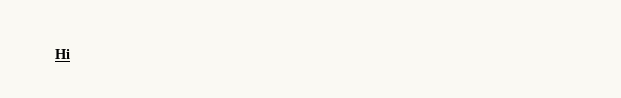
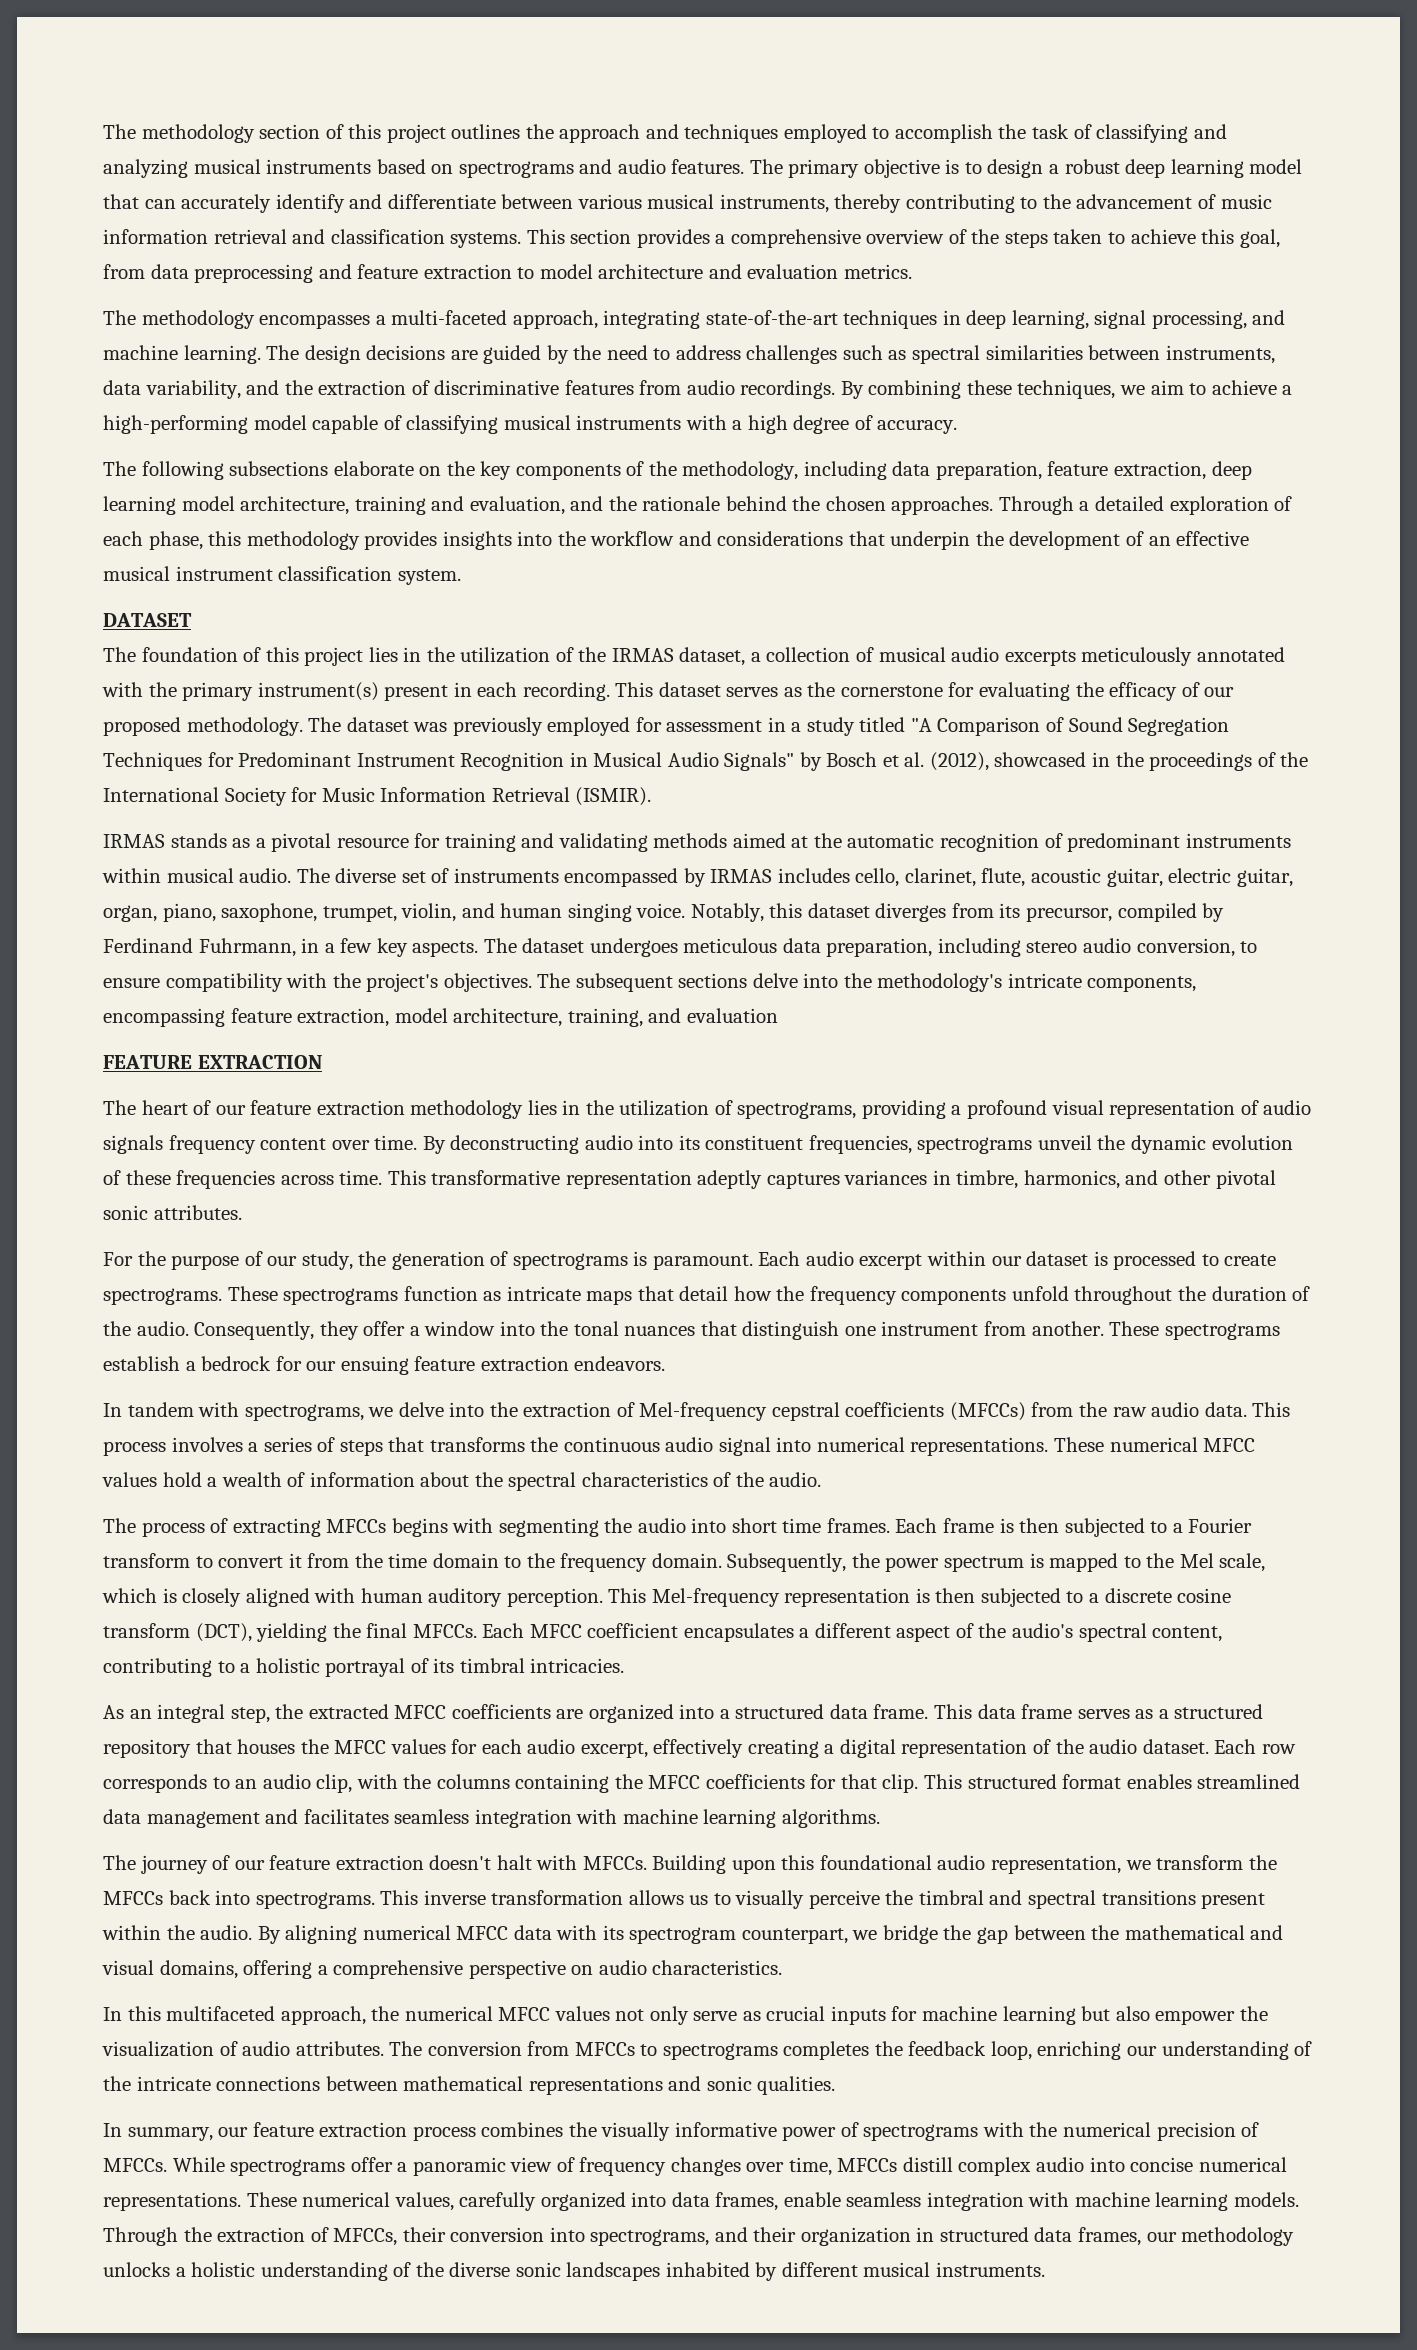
[55,49,70,59] Hi -> [103,124,1227,143] [103,159,1303,178] [103,194,1272,213] [103,229,1280,248] [103,264,912,283] [103,310,1286,329] [103,345,1275,364] [103,380,1293,399] [103,415,958,434] [103,461,1252,480] [103,496,1293,515] [103,531,1250,550] [103,566,461,585] [103,613,192,627] [103,647,1285,666] [102,682,1235,701] [103,717,1230,736] [103,752,1309,771] [103,787,652,806] [103,833,1291,852] [102,868,1293,887] [103,903,1225,922] [103,938,1258,957] [103,973,1197,992] [103,1008,778,1027] [103,1055,322,1069] [103,1100,1312,1119] [103,1135,1293,1154] [103,1170,1276,1189] [103,1205,242,1220] [103,1251,1277,1270] [103,1286,1311,1305] [103,1321,1280,1340] [103,1356,666,1375] [103,1402,1291,1421] [103,1437,1256,1456] [102,1472,822,1491] [103,1518,1253,1537] [103,1553,1266,1572] [102,1588,1232,1607] [103,1623,1223,1642] [103,1658,625,1677] [103,1704,1264,1723] [103,1739,1296,1758] [103,1774,1301,1793] [103,1809,880,1828] [103,1855,1277,1874] [103,1890,1266,1909] [102,1925,1284,1944] [102,1960,783,1979] [103,2006,1268,2025] [102,2041,1313,2060] [103,2076,836,2095] [103,2122,1260,2141] [103,2157,1287,2176] [103,2192,1300,2211] [103,2227,1295,2246] [103,2262,1045,2281] The methodology section of this project outlines the approach and techniques employed to accomplish the task of classifying and analyzing musical instruments based on spectrograms and audio features. The primary objective is to design a robust deep learning model that can accurately identify and differentiate between various musical instruments, thereby contributing to the advancement of music information retrieval and classification systems. This section provides a comprehensive overview of the steps taken to achieve this goal, from data preprocessing and feature extraction to model architecture and evaluation metrics. // The methodology encompasses a multi-faceted approach, integrating state-of-the-art techniques in deep learning, signal processing, and machine learning. The design decisions are guided by the need to address challenges such as spectral similarities between instruments, data variability, and the extraction of discriminative features from audio recordings. By combining these techniques, we aim to achieve a high-performing model capable of classifying musical instruments with a high degree of accuracy. // The following subsections elaborate on the key components of the methodology, including data preparation, feature extraction, deep learning model architecture, training and evaluation, and the rationale behind the chosen approaches. Through a detailed exploration of each phase, this methodology provides insights into the workflow and considerations that underpin the development of an effective musical instrument classification system. // DATASET // The foundation of this project lies in the utilization of the IRMAS dataset, a collection of musical audio excerpts meticulously annotated with the primary instrument(s) present in each recording. This dataset serves as the cornerstone for evaluating the efficacy of our proposed methodology. The dataset was previously employed for assessment in a study titled "A Comparison of Sound Segregation Techniques for Predominant Instrument Recognition in Musical Audio Signals" by Bosch et al. (2012), showcased in the proceedings of the International Society for Music Information Retrieval (ISMIR). // IRMAS stands as a pivotal resource for training and validating methods aimed at the automatic recognition of predominant instruments within musical audio. The diverse set of instruments encompassed by IRMAS includes cello, clarinet, flute, acoustic guitar, electric guitar, organ, piano, saxophone, trumpet, violin, and human singing voice. Notably, this dataset diverges from its precursor, compiled by Ferdinand Fuhrmann, in a few key aspects. The dataset undergoes meticulous data preparation, including stereo audio conversion, to ensure compatibility with the project's objectives. The subsequent sections delve into the methodology's intricate components, encompassing feature extraction, model architecture, training, and evaluation // FEATURE EXTRACTION // The heart of our feature extraction methodology lies in the utilization of spectrograms, providing a profound visual representation of audio signals frequency content over time. By deconstructing audio into its constituent frequencies, spectrograms unveil the dynamic evolution of these frequencies across time. This transformative representation adeptly captures variances in timbre, harmonics, and other pivotal sonic attributes. // For the purpose of our study, the generation of spectrograms is paramount. Each audio excerpt within our dataset is processed to create spectrograms. These spectrograms function as intricate maps that detail how the frequency components unfold throughout the duration of the audio. Consequently, they offer a window into the tonal nuances that distinguish one instrument from another. These spectrograms establish a bedrock for our ensuing feature extraction endeavors. // In tandem with spectrograms, we delve into the extraction of Mel-frequency cepstral coefficients (MFCCs) from the raw audio data. This process involves a series of steps that transforms the continuous audio signal into numerical representations. These numerical MFCC values hold a wealth of information about the spectral characteristics of the audio. // The process of extracting MFCCs begins with segmenting the audio into short time frames. Each frame is then subjected to a Fourier transform to convert it from the time domain to the frequency domain. Subsequently, the power spectrum is mapped to the Mel scale, which is closely aligned with human auditory perception. This Mel-frequency representation is then subjected to a discrete cosine transform (DCT), yielding the final MFCCs. Each MFCC coefficient encapsulates a different aspect of the audio's spectral content, contributing to a holistic portrayal of its timbral intricacies. // As an integral step, the extracted MFCC coefficients are organized into a structured data frame. This data frame serves as a structured repository that houses the MFCC values for each audio excerpt, effectively creating a digital representation of the audio dataset. Each row corresponds to an audio clip, with the columns containing the MFCC coefficients for that clip. This structured format enables streamlined data management and facilitates seamless integration with machine learning algorithms. // The journey of our feature extraction doesn't halt with MFCCs. Building upon this foundational audio representation, we transform the MFCCs back into spectrograms. This inverse transformation allows us to visually perceive the timbral and spectral transitions present within the audio. By aligning numerical MFCC data with its spectrogram counterpart, we bridge the gap between the mathematical and visual domains, offering a comprehensive perspective on audio characteristics. // In this multifaceted approach, the numerical MFCC values not only serve as crucial inputs for machine learning but also empower the visualization of audio attributes. The conversion from MFCCs to spectrograms completes the feedback loop, enriching our understanding of the intricate connections between mathematical representations and sonic qualities. // In summary, our feature extraction process combines the visually informative power of spectrograms with the numerical precision of MFCCs. While spectrograms offer a panoramic view of frequency changes over time, MFCCs distill complex audio into concise numerical representations. These numerical values, carefully organized into data frames, enable seamless integration with machine learning models. Through the extraction of MFCCs, their conversion into spectrograms, and their organization in structured data frames, our methodology unlocks a holistic understanding of the diverse sonic landscapes inhabited by different musical instruments.

